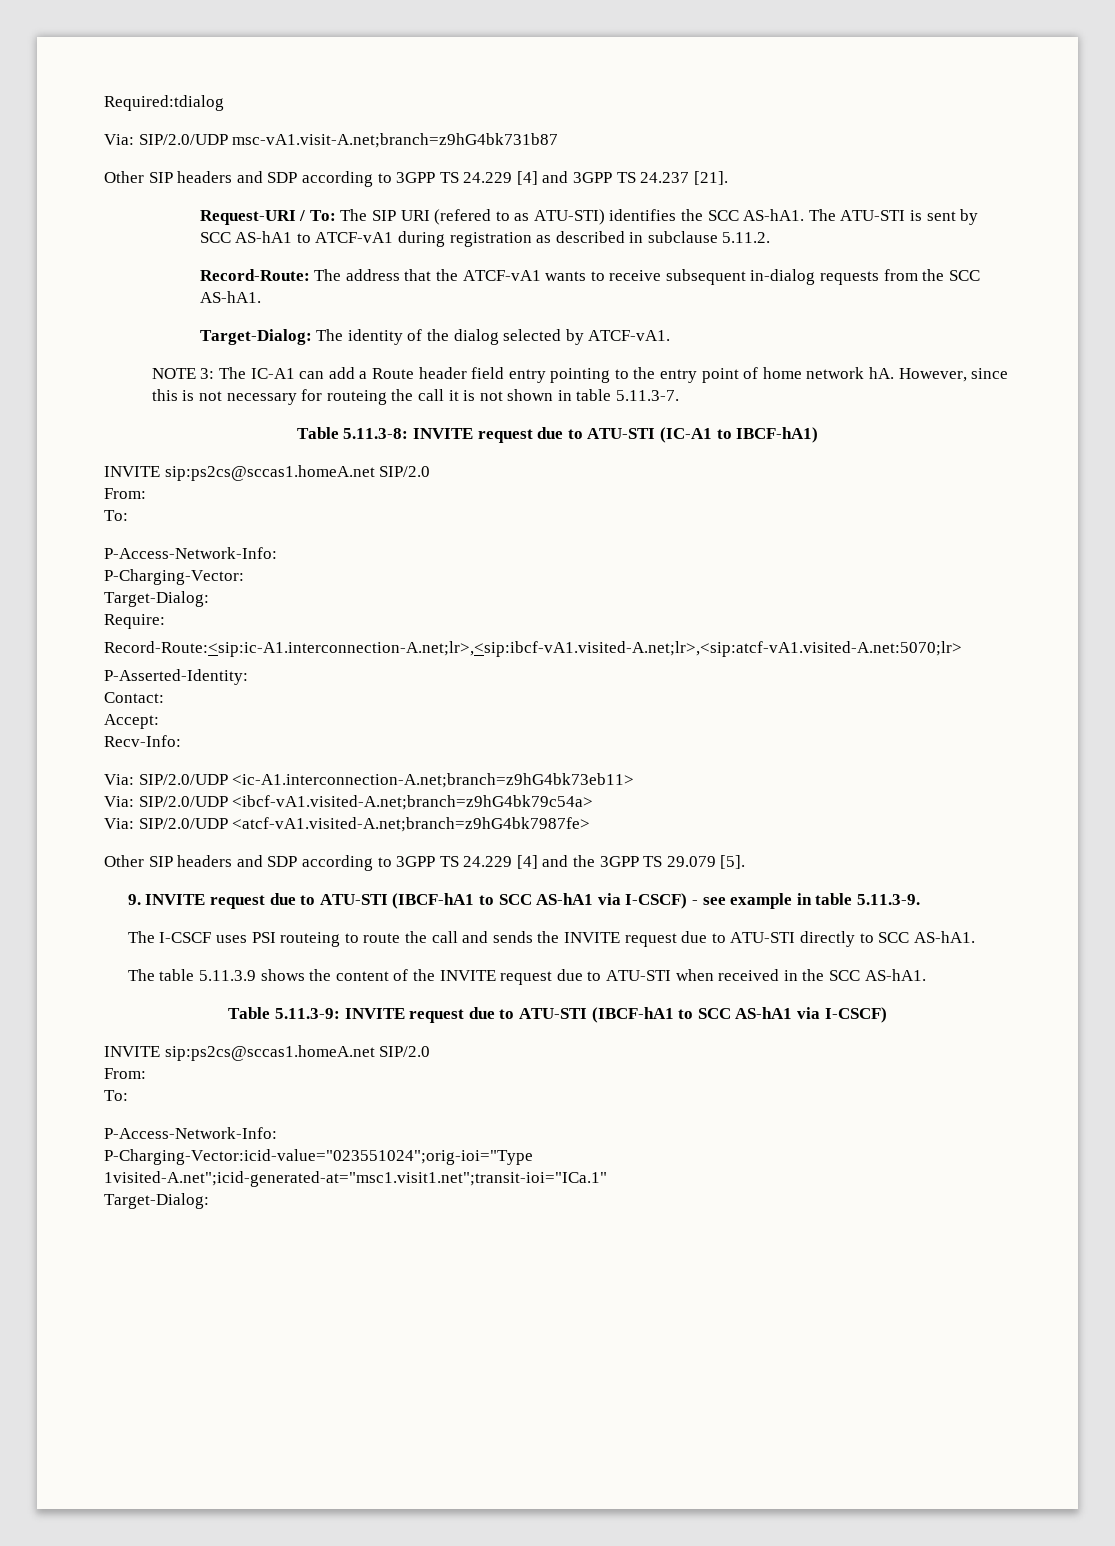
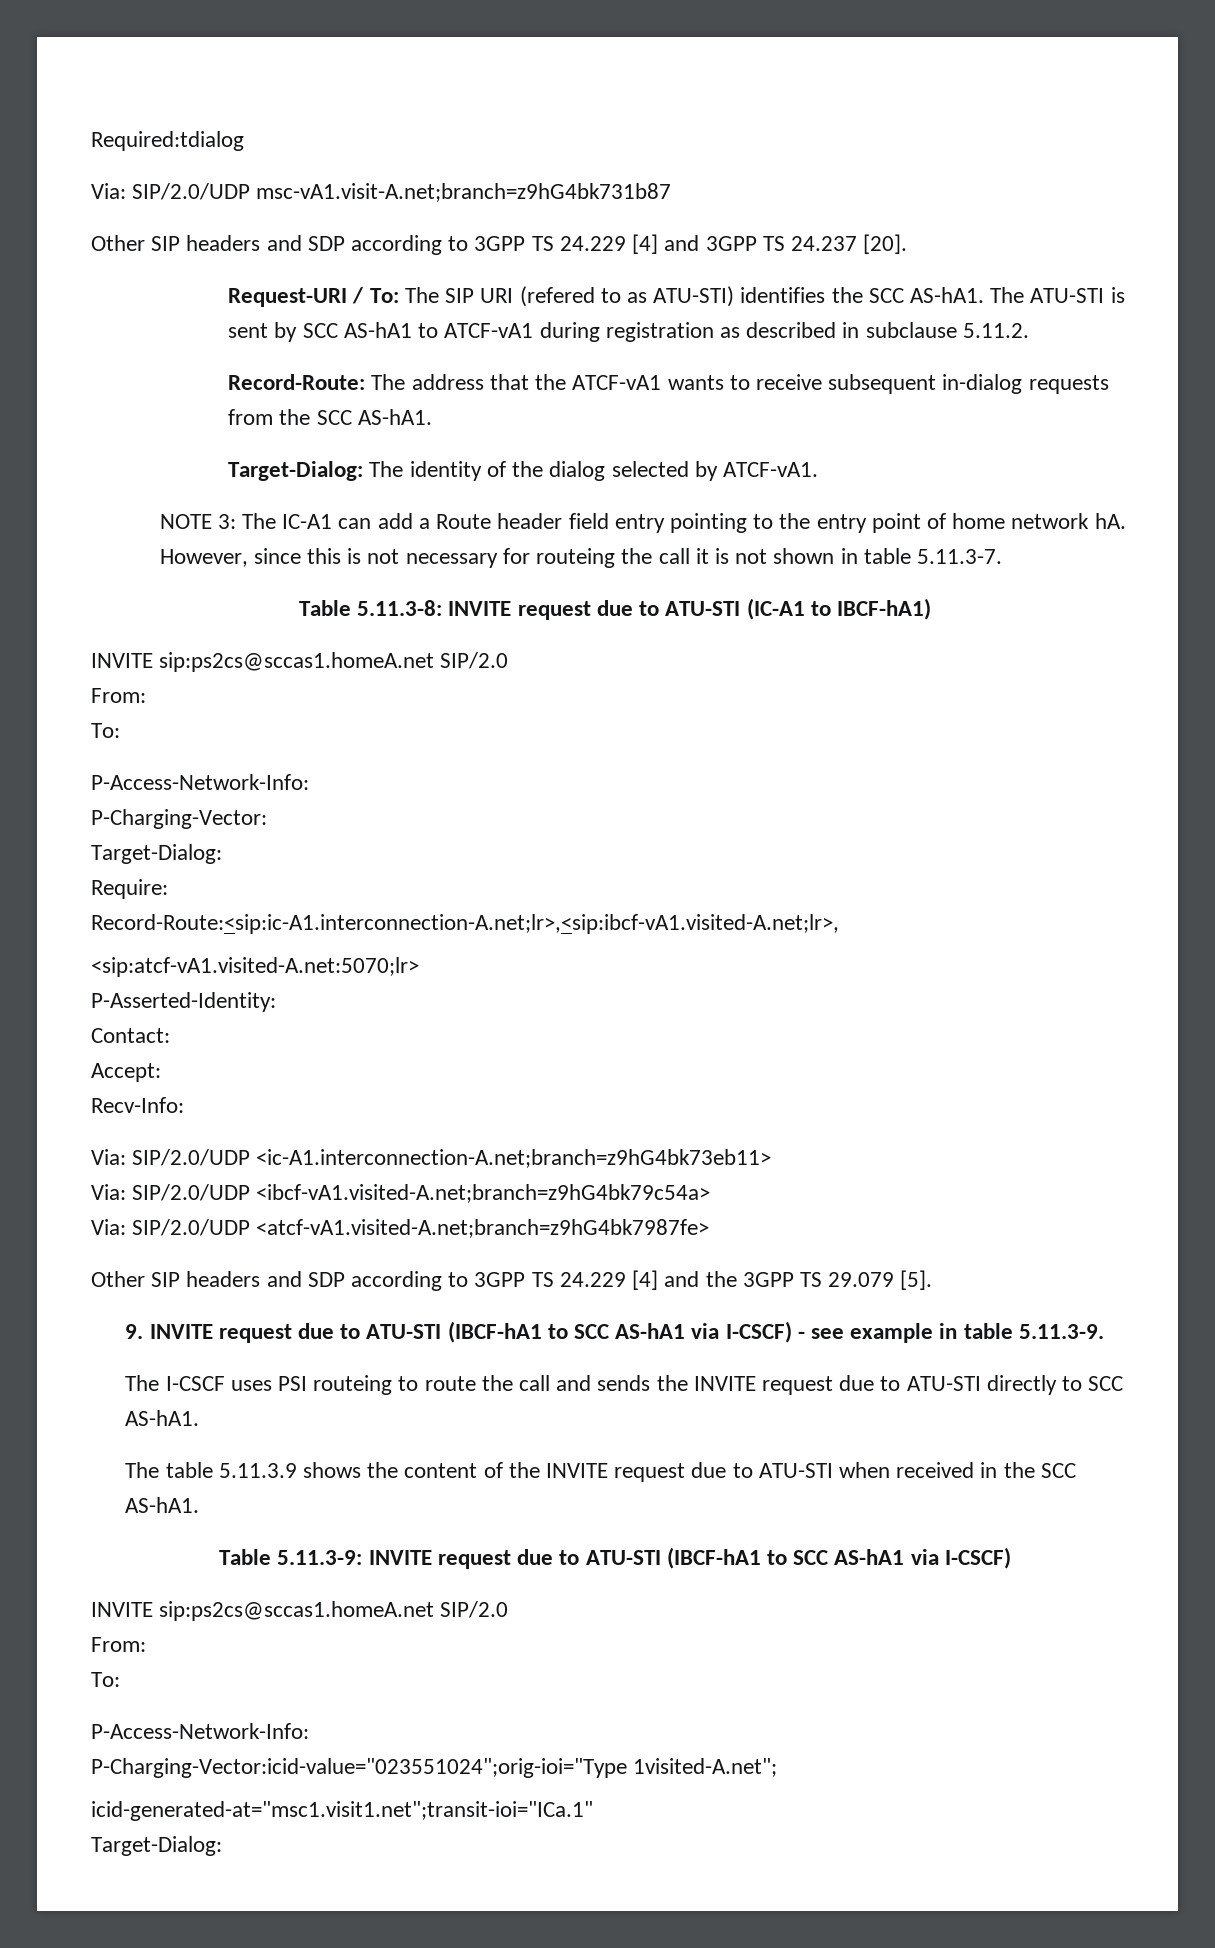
[693,171,728,185] [21]. -> [863,234,908,254] [20].
[104,641,962,657] Record-Route:<sip:ic-A1.interconnection-A.net;lr>,<sip:ibcf-vA1.visited-A.net;lr>,<sip:atcf-vA1.visited-A.net:5070;lr> -> [91,914,839,934] [91,957,419,977] Record-Route:<sip:ic-A1.interconnection-A.net;lr>,<sip:ibcf-vA1.visited-A.net;lr>, // <sip:atcf-vA1.visited-A.net:5070;lr>
[104,1171,607,1187] 1visited-A.net";icid-generated-at="msc1.visit1.net";transit-ioi="ICa.1" -> [633,1758,778,1777] [91,1801,593,1821] 1visited-A.net"; // icid-generated-at="msc1.visit1.net";transit-ioi="ICa.1"

